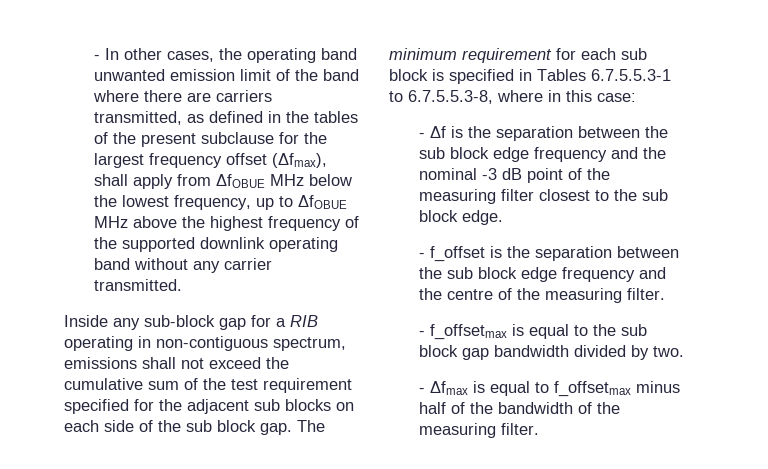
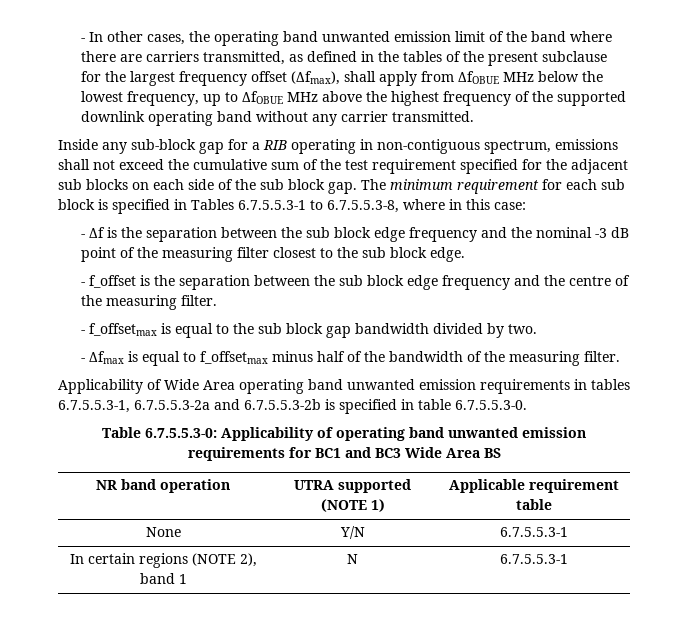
(540, 429) none -> [58,379,630,394] [58,399,527,414] [102,427,586,441] [187,447,501,461] [96,479,230,493] [294,479,411,493] [320,499,385,512] [448,479,619,493] [515,499,552,510] [145,527,181,537] [339,526,365,539] [499,527,568,537] [69,553,257,568] [139,573,187,584] [347,554,358,564] [499,554,568,564] // Applicability of Wide Area operating band unwanted emission requirements in tables 6.7.5.5.3-1, 6.7.5.5.3-2a and 6.7.5.5.3-2b is specified in table 6.7.5.5.3-0. // Table 6.7.5.5.3-0: Applicability of operating band unwanted emission requirements for BC1 and BC3 Wide Area BS // NR band operation | UTRA supported (NOTE 1) | Applicable requirement table // None | Y/N | 6.7.5.5.3-1 // In certain regions (NOTE 2), band 1 | N | 6.7.5.5.3-1

